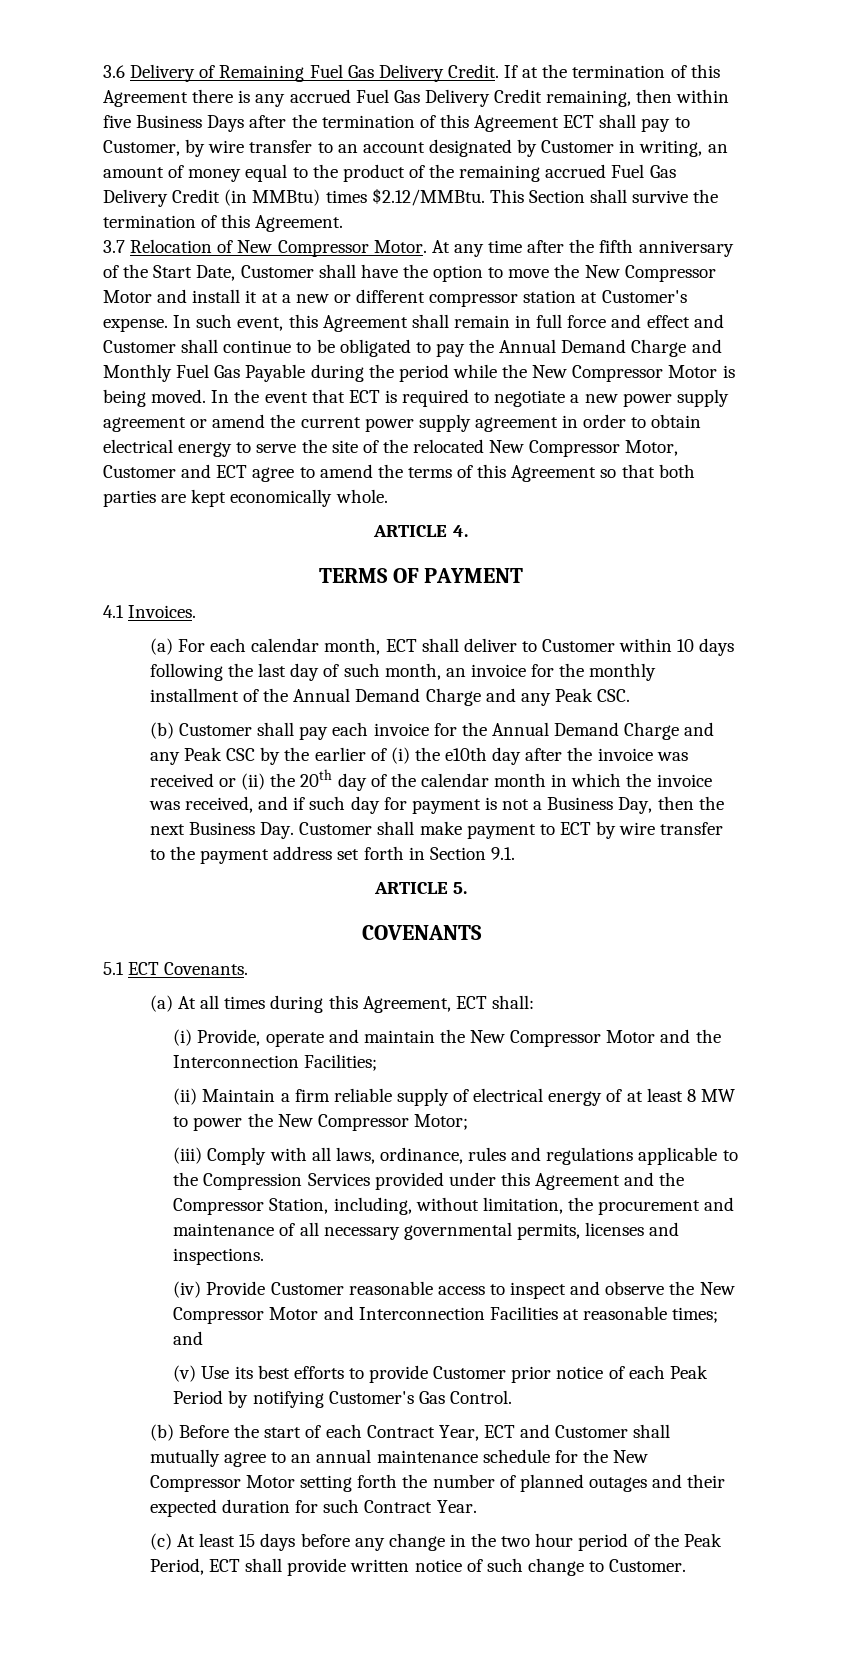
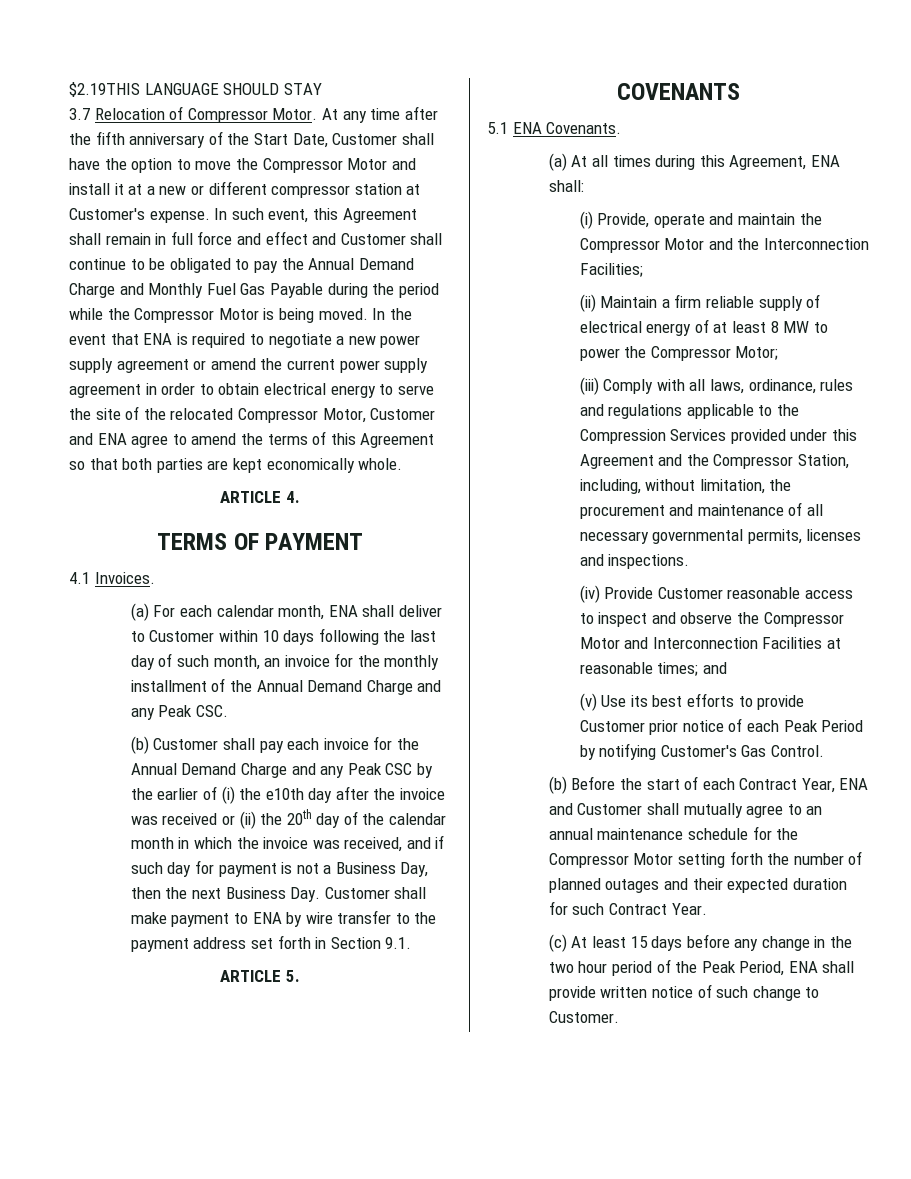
[103,64,720,82] [103,89,730,107] [103,114,690,132] [103,139,728,157] [103,164,676,182] [103,188,719,207] [103,214,344,232] 3.6 Delivery of Remaining Fuel Gas Delivery Credit. If at the termination of this Agreement there is any accrued Fuel Gas Delivery Credit remaining, then within five Business Days after the termination of this Agreement ECT shall pay to Customer, by wire transfer to an account designated by Customer in writing, an amount of money equal to the product of the remaining accrued Fuel Gas Delivery Credit (in MMBtu) times $2.12/MMBtu. This Section shall survive the termination of this Agreement. -> [69,82,322,97] $2.19THIS LANGUAGE SHOULD STAY
[237,240,273,253] New -> (184, 113) none
[584,265,620,278] New -> (258, 164) none
[532,365,568,378] New -> (130, 314) none
[348,390,380,403] ECT -> [143,333,173,345] ENA
[489,440,525,453] New -> (234, 414) none
[216,465,248,478] ECT -> [97,433,127,445] ENA
[385,639,417,652] ECT -> [328,605,358,617] ENA
[559,822,591,835] ECT -> [252,912,282,924] ENA
[128,962,160,975] ECT -> [512,122,542,134] ENA
[455,996,487,1009] ECT -> [810,155,840,167] ENA
[470,1030,506,1043] New -> (822, 219) none
[277,1114,313,1127] New -> (647, 352) none
[699,1282,735,1295] New -> (759, 618) none
[483,1425,515,1438] ECT -> [839,778,869,790] ENA
[613,1450,649,1463] New -> (799, 834) none
[208,1559,240,1572] ECT -> [788,961,818,973] ENA

